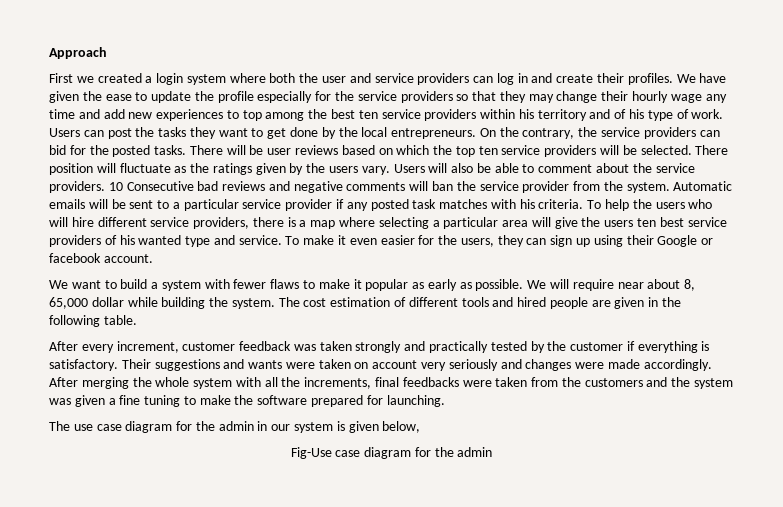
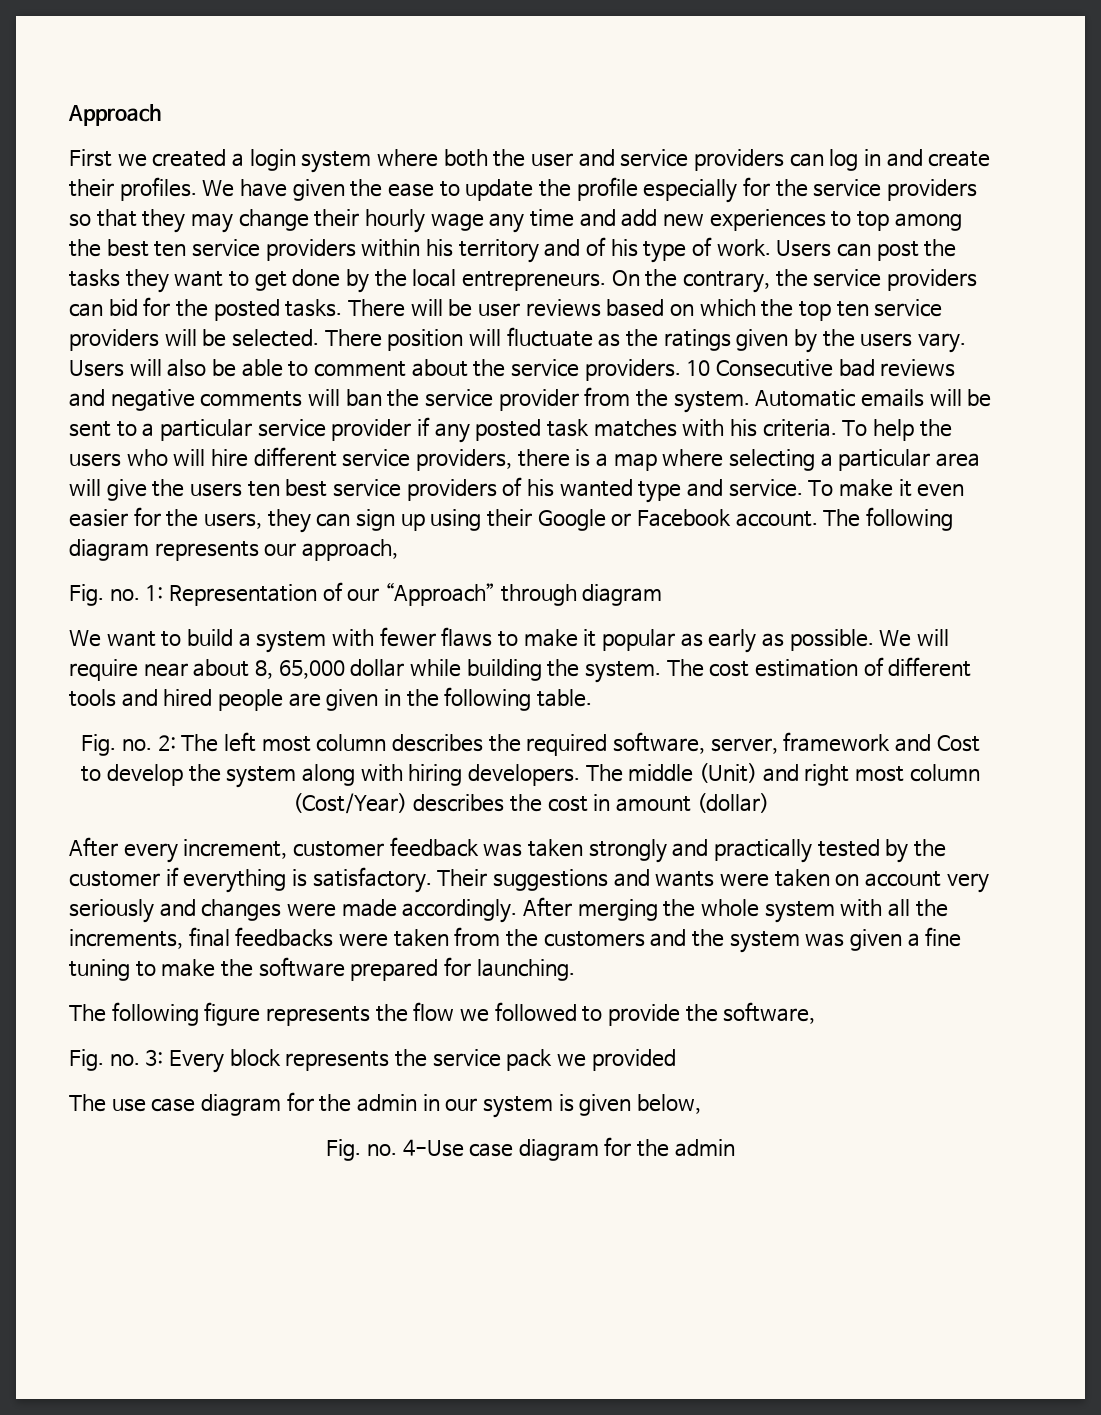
[49,253,101,263] facebook -> [637,509,732,527] Facebook
(153, 258) none -> [823,507,954,531] [69,539,398,561] [69,582,663,606] The following diagram represents our approach, // Fig. no. 1: Representation of our “Approach” through diagram
(137, 320) none -> [81,732,980,756] [81,763,980,788] [292,793,769,814] // Fig. no. 2: The left most column describes the required software, server, framework and Cost to develop the system along with hiring developers. The middle (Unit) and right most column (Cost/Year) describes the cost in amount (dollar)
(445, 401) none -> [69,1002,816,1026] [69,1049,676,1073] // The following figure represents the flow we followed to provide the software, // Fig. no. 3: Every block represents the service pack we provided
[290,447,332,459] Fig-Use -> [326,1139,464,1161] Fig. no. 4-Use

